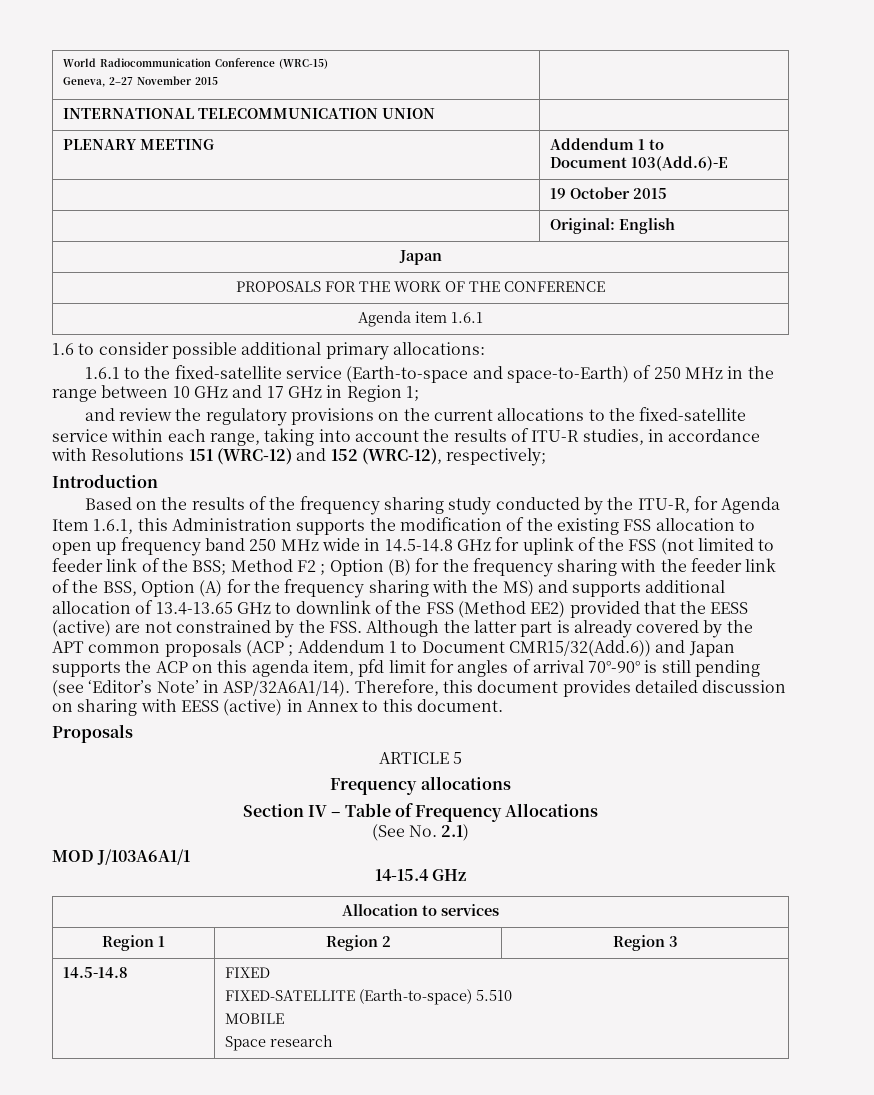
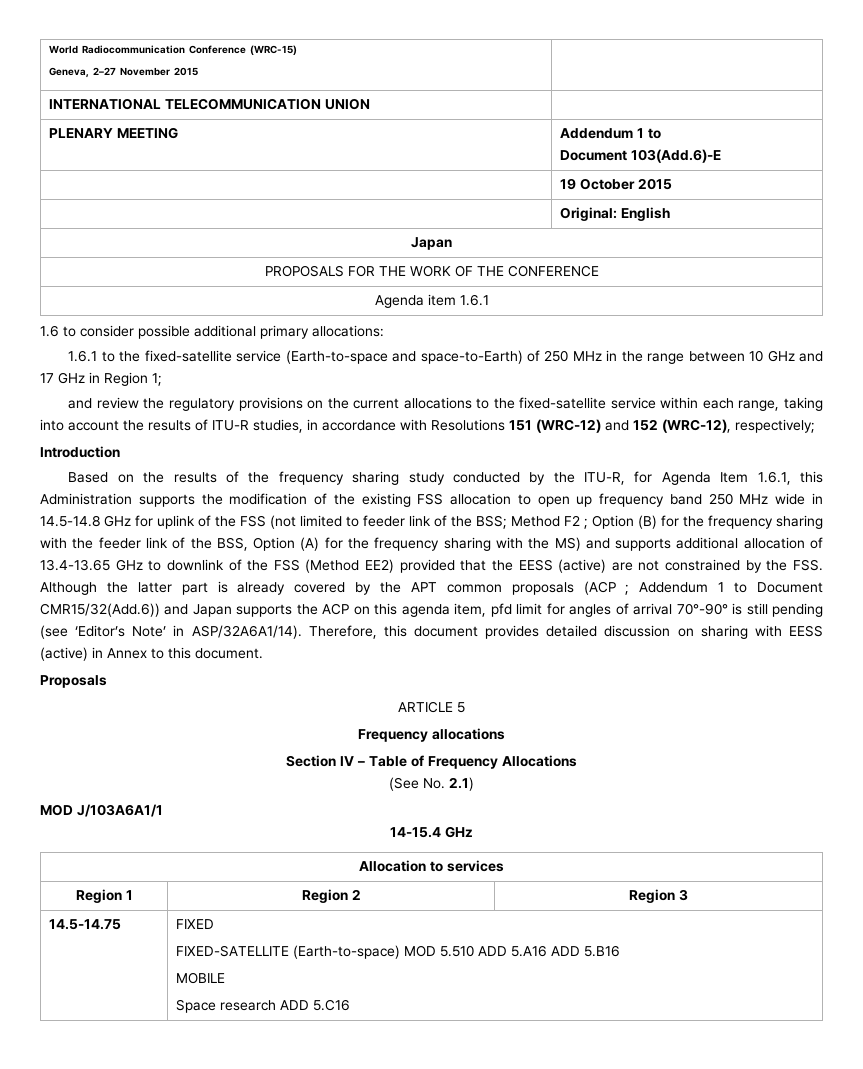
[63,967,129,978] 14.5-14.8 -> [49,919,122,930] 14.5-14.75
(473, 997) none -> [404,945,437,957] MOD
(513, 995) none -> [478,945,621,957] ADD 5.A16 ADD 5.B16
(334, 1041) none -> [280,999,351,1011] ADD 5.C16

